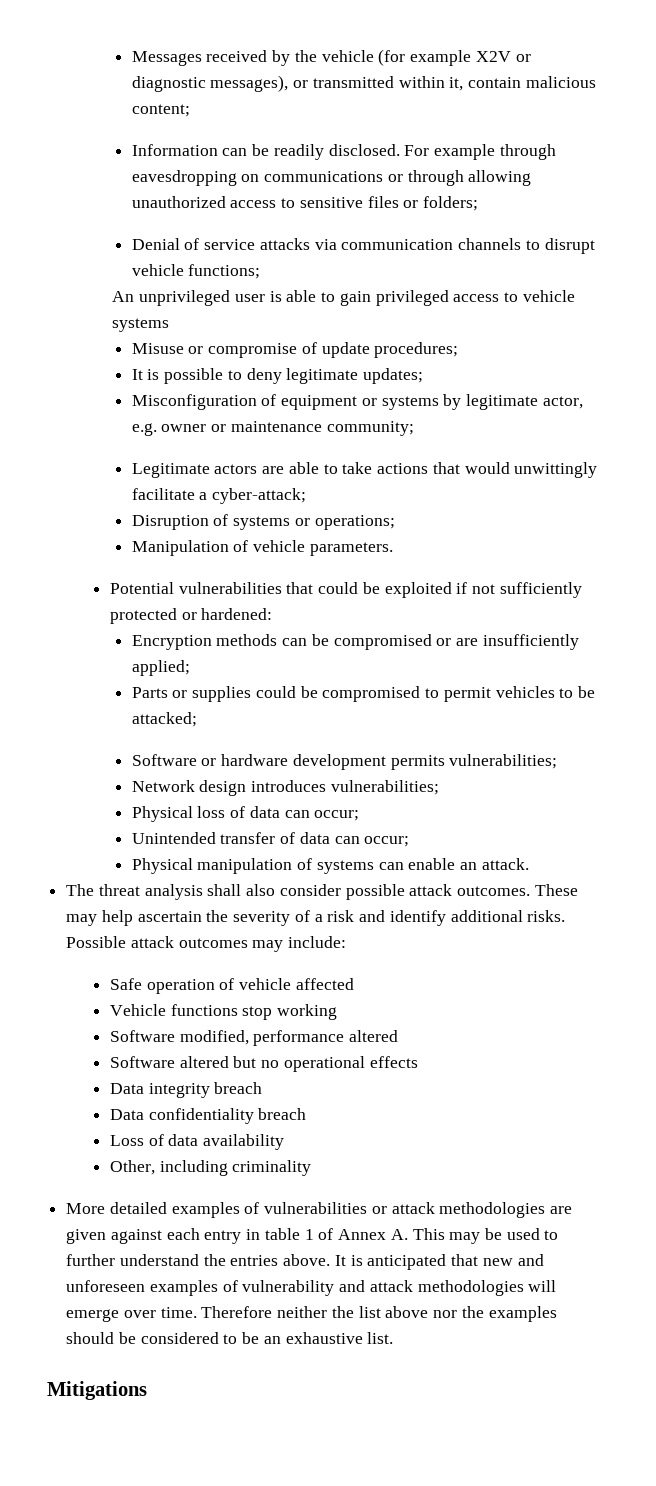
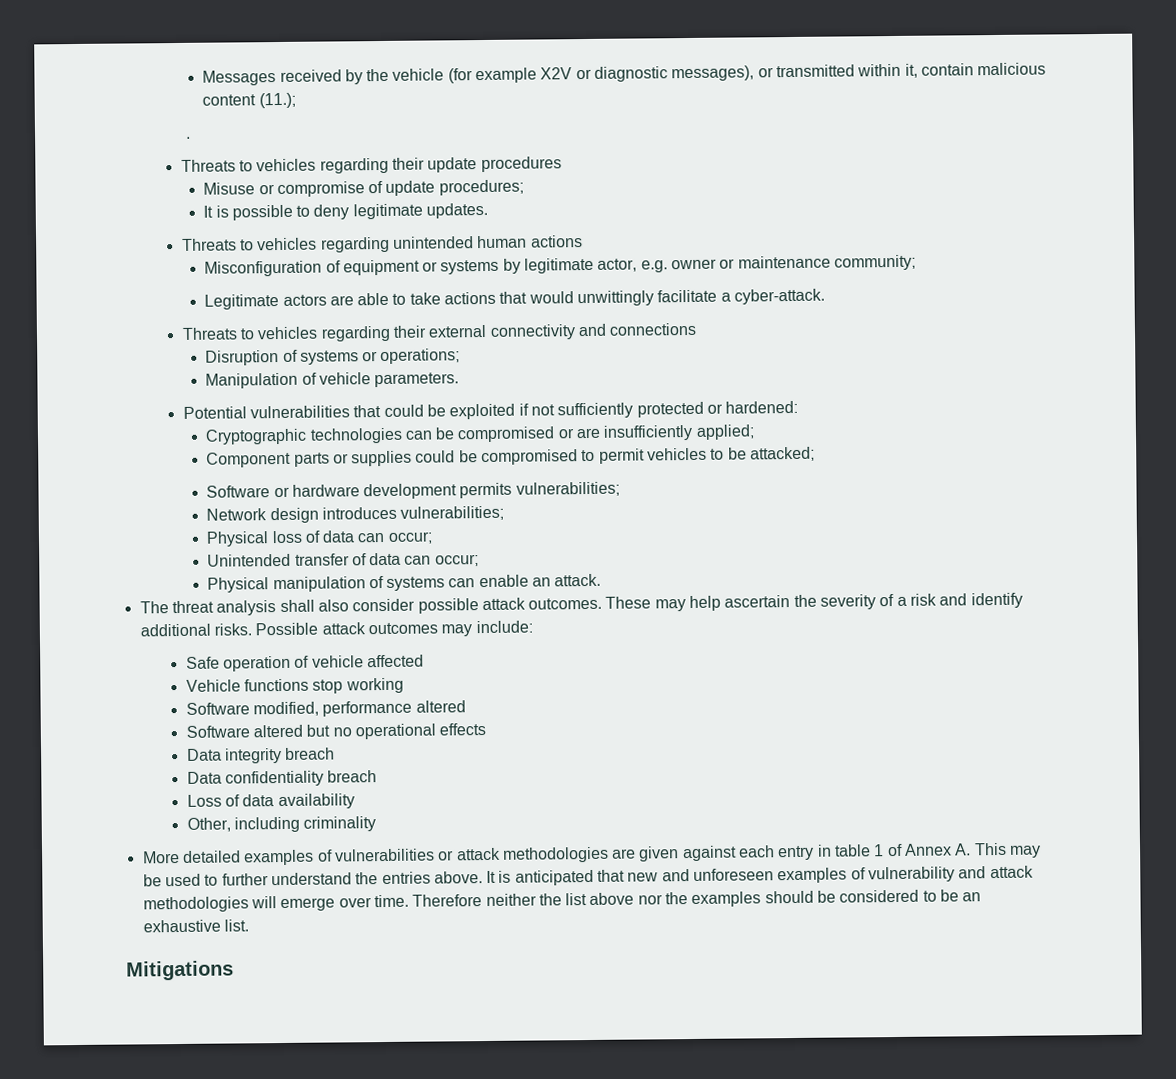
[131,104,190,117] [131,144,556,160] [131,170,532,186] [131,196,479,211] [131,238,595,254] [131,264,261,279] [112,290,575,306] [112,318,170,332] content; // Information can be readily disclosed. For example through eavesdropping on communications or through allowing unauthorized access to sensitive files or folders; // Denial of service attacks via communication channels to disrupt vehicle functions; // An unprivileged user is able to gain privileged access to vehicle systems -> [202,92,296,109] [185,136,191,139] [180,156,562,174] content (11.); // . // Threats to vehicles regarding their update procedures
[363,368,424,384] updates; -> [426,202,489,219] [181,235,583,253] updates. // Threats to vehicles regarding unintended human actions
[212,488,307,504] cyber-attack; -> [734,288,826,305] [181,322,698,342] cyber-attack. // Threats to vehicles regarding their external connectivity and connections
[131,634,278,650] Encryption methods -> [205,427,403,445] Cryptographic technologies
[131,687,168,698] Parts -> [206,451,330,468] Component parts

